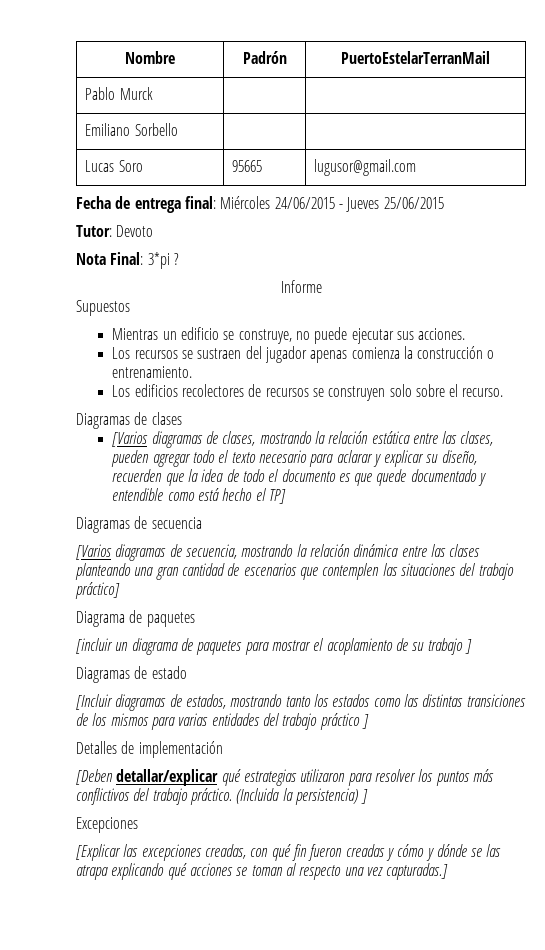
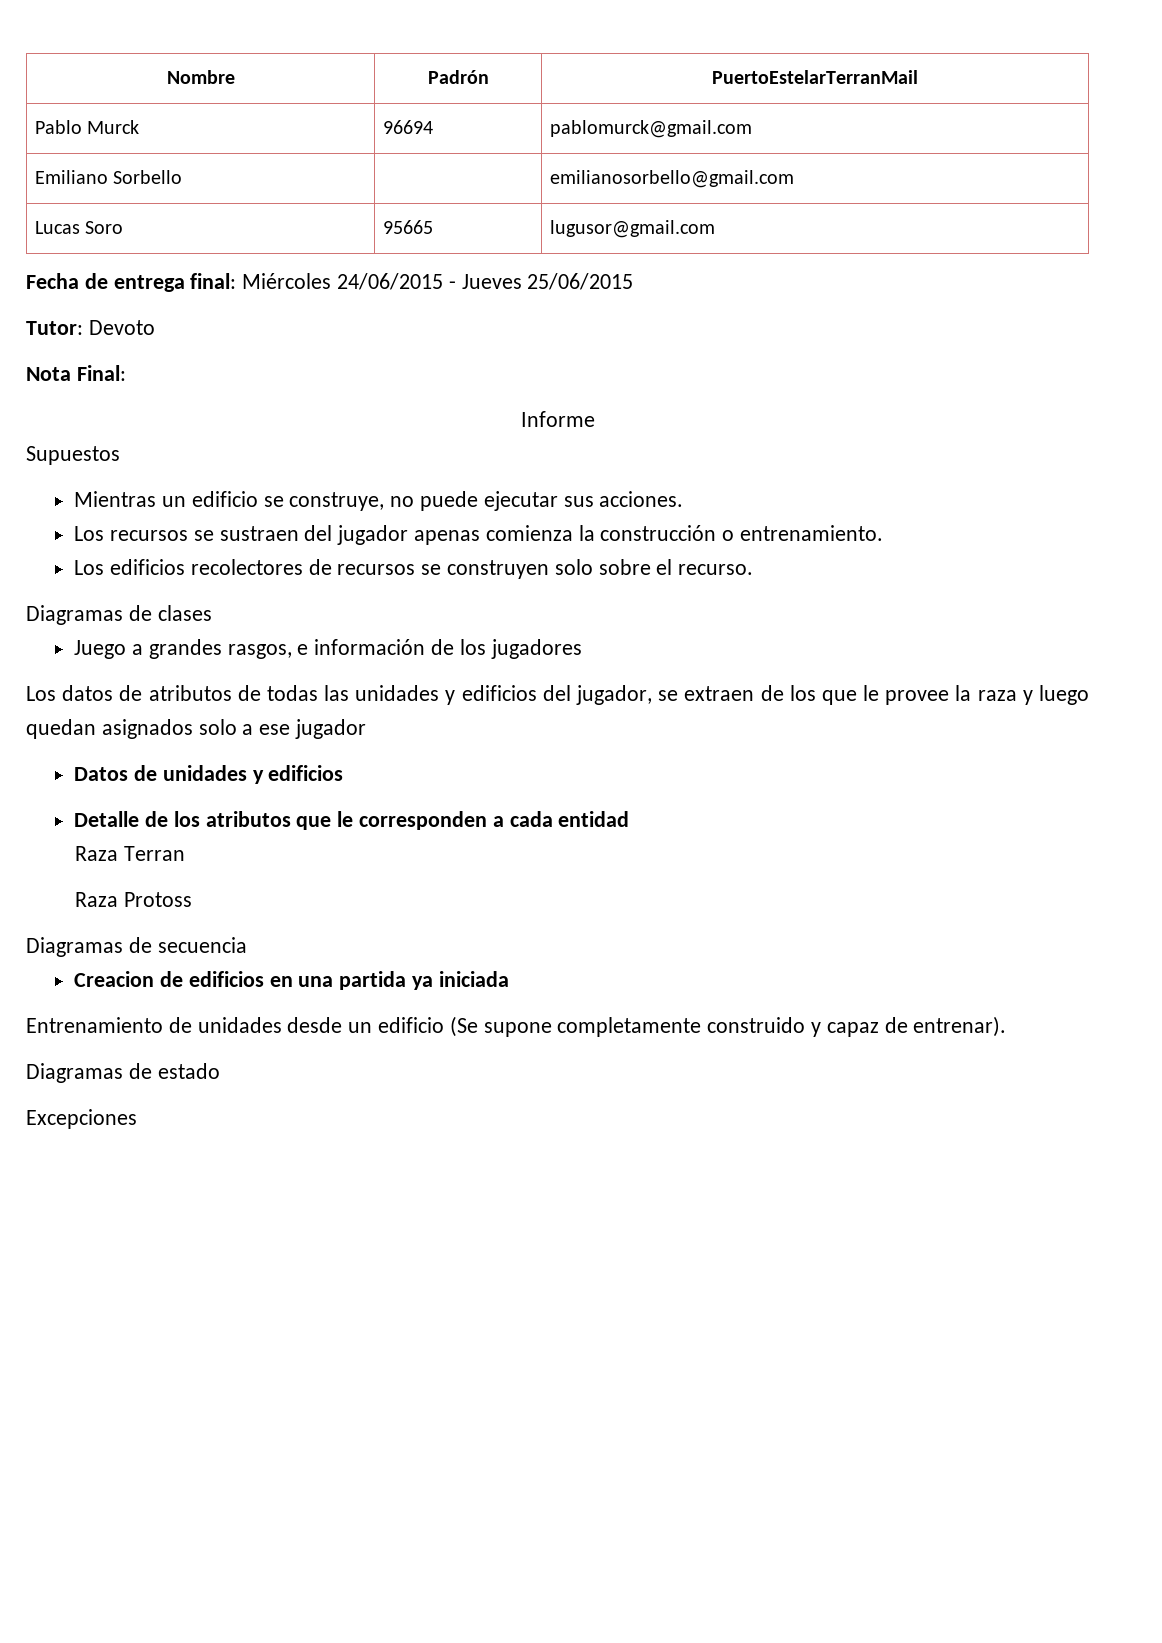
(153, 93) | -> [383,120,434,134] [550,120,753,138] 96694 | pablomurck@gmail.com
(178, 129) none -> [550,170,795,188] emilianosorbello@gmail.com
[147,252,179,269] 3*pi ? -> (126, 373) none
[112,431,494,448] [111,450,477,467] [112,469,487,486] [112,488,286,504] [76,516,202,533] [76,544,481,561] [75,563,514,580] [75,582,120,599] [76,610,195,627] [76,638,472,655] [76,666,187,683] [76,694,526,711] [76,713,369,730] [76,741,223,758] [76,769,494,786] [76,788,369,805] [76,817,138,833] [76,844,502,861] [76,863,449,880] [Varios diagramas de clases, mostrando la relación estática entre las clases, pueden agregar todo el texto necesario para aclarar y explicar su diseño, recuerden que la idea de todo el documento es que quede documentado y entendible como está hecho el TP] // Diagramas de secuencia // [Varios diagramas de secuencia, mostrando la relación dinámica entre las clases planteando una gran cantidad de escenarios que contemplen las situaciones del trabajo práctico] // Diagrama de paquetes // [incluir un diagrama de paquetes para mostrar el acoplamiento de su trabajo ] // Diagramas de estado // [Incluir diagramas de estados, mostrando tanto los estados como las distintas transiciones de los mismos para varias entidades del trabajo práctico ] // Detalles de implementación // [Deben detallar/explicar qué estrategias utilizaron para resolver los puntos más conflictivos del trabajo práctico. (Incluida la persistencia) ] // Excepciones // [Explicar las excepciones creadas, con qué fin fueron creadas y cómo y dónde se las atrapa explicando qué acciones se toman al respecto una vez capturadas.] -> [74,639,582,659] [26,685,1089,705] [26,719,367,739] [74,765,344,784] [74,811,630,830] [74,846,185,861] [74,892,192,907] [26,937,247,957] [74,971,509,990] [26,1016,1007,1037] [26,1063,220,1083] [26,1109,137,1129] Juego a grandes rasgos, e información de los jugadores // Los datos de atributos de todas las unidades y edificios del jugador, se extraen de los que le provee la raza y luego quedan asignados solo a ese jugador // Datos de unidades y edificios // Detalle de los atributos que le corresponden a cada entidad // Raza Terran // Raza Protoss // Diagramas de secuencia // Creacion de edificios en una partida ya iniciada // Entrenamiento de unidades desde un edificio (Se supone completamente construido y capaz de entrenar). // Diagramas de estado // Excepciones

